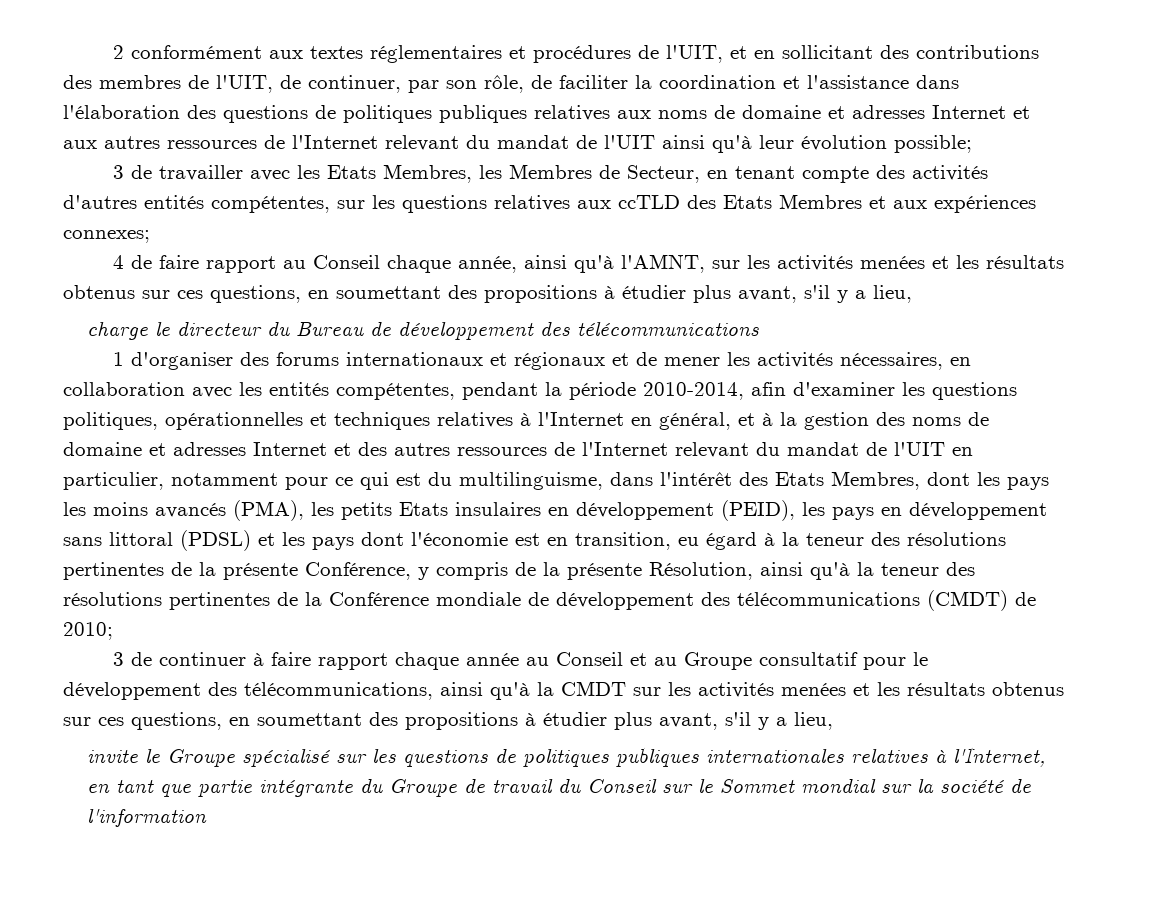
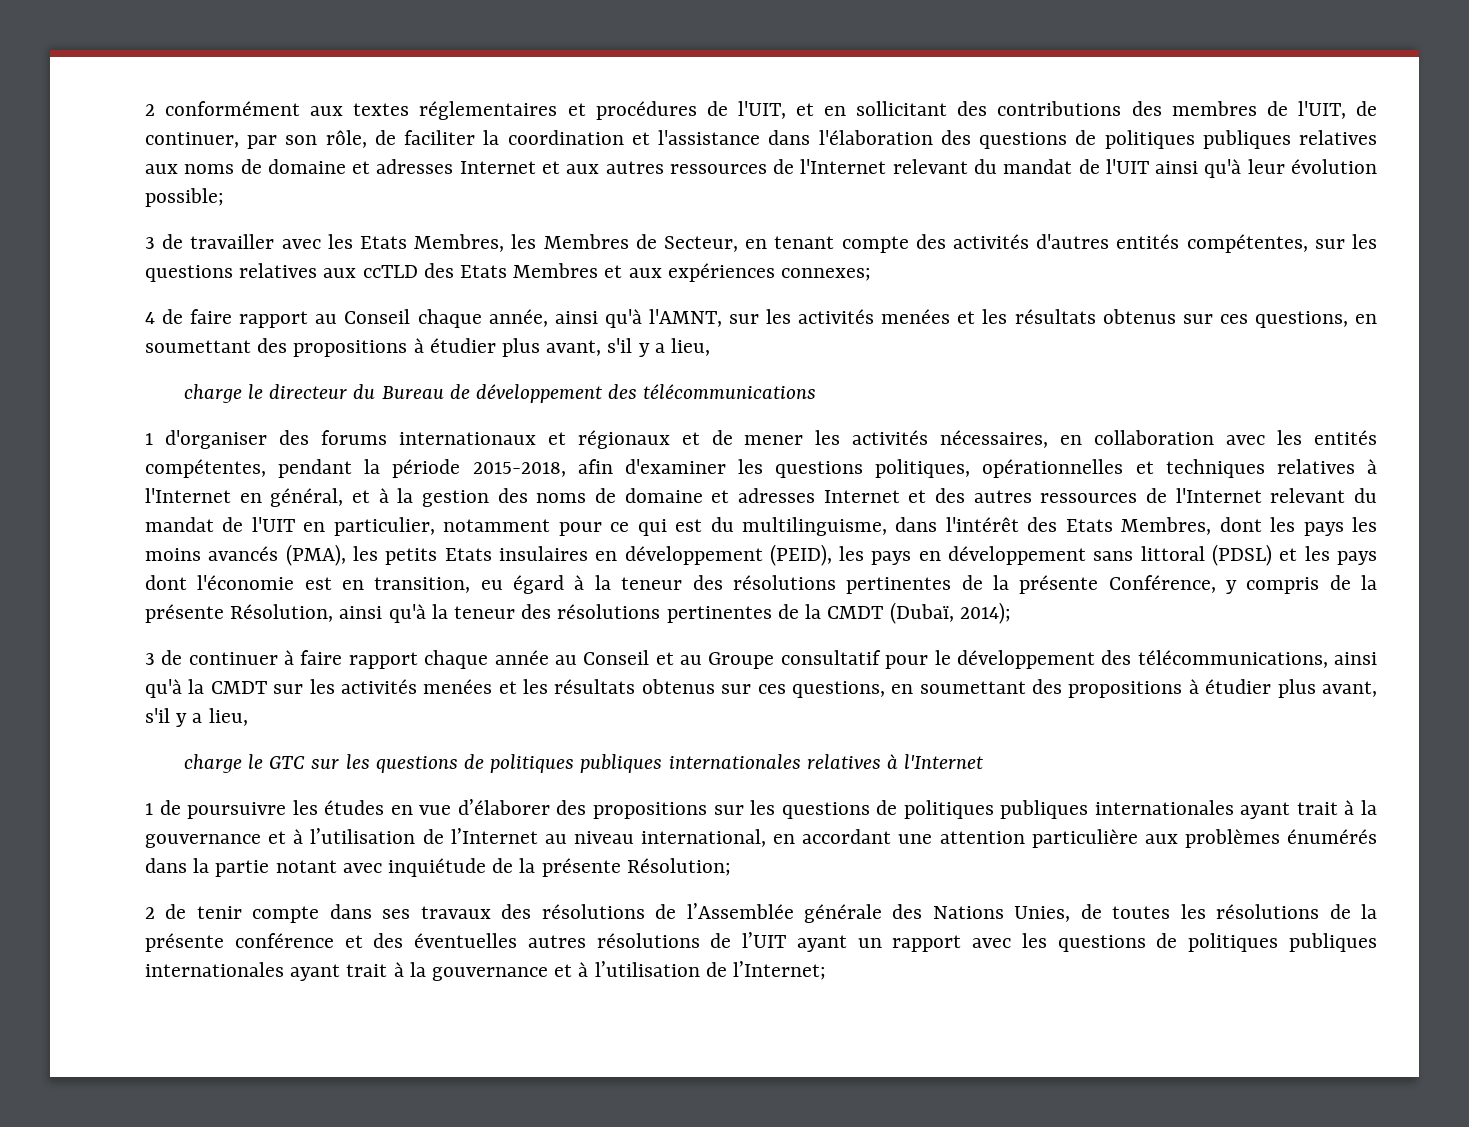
[643,382,744,400] 2010-2014, -> [472,462,566,477] 2015-2018,
[329,590,1036,611] [63,622,113,640] Conférence mondiale de développement des télécommunications (CMDT) de 2010; -> [827,602,1011,624] CMDT (Dubaï, 2014);
[87,748,331,767] invite le Groupe spécialisé -> [183,754,306,773] charge le GTC
[953,747,1046,767] [87,778,1032,797] [87,808,208,827] l'Internet, en tant que partie intégrante du Groupe de travail du Conseil sur le Sommet mondial sur la société de l'information -> [904,754,984,769] [145,799,1377,819] [145,828,1377,848] [145,858,731,877] [145,903,1378,923] [145,932,1377,952] [145,961,827,981] l'Internet // 1 de poursuivre les études en vue d’élaborer des propositions sur les questions de politiques publiques internationales ayant trait à la gouvernance et à l’utilisation de l’Internet au niveau international, en accordant une attention particulière aux problèmes énumérés dans la partie notant avec inquiétude de la présente Résolution; // 2 de tenir compte dans ses travaux des résolutions de l’Assemblée générale des Nations Unies, de toutes les résolutions de la présente conférence et des éventuelles autres résolutions de l’UIT ayant un rapport avec les questions de politiques publiques internationales ayant trait à la gouvernance et à l’utilisation de l’Internet;

